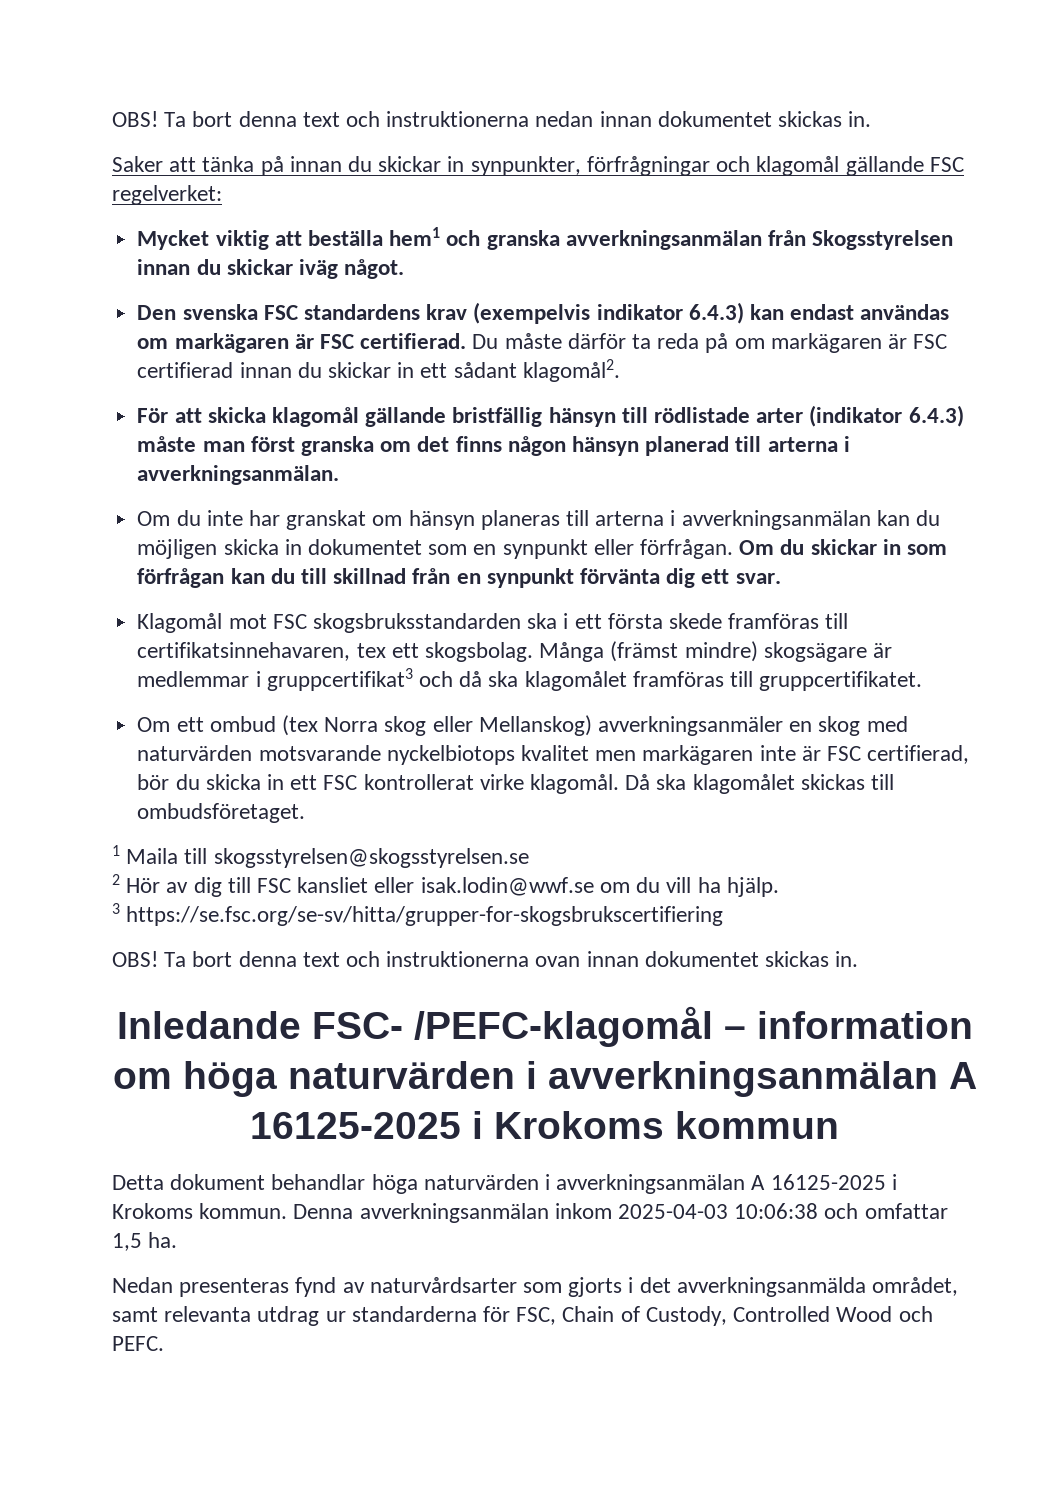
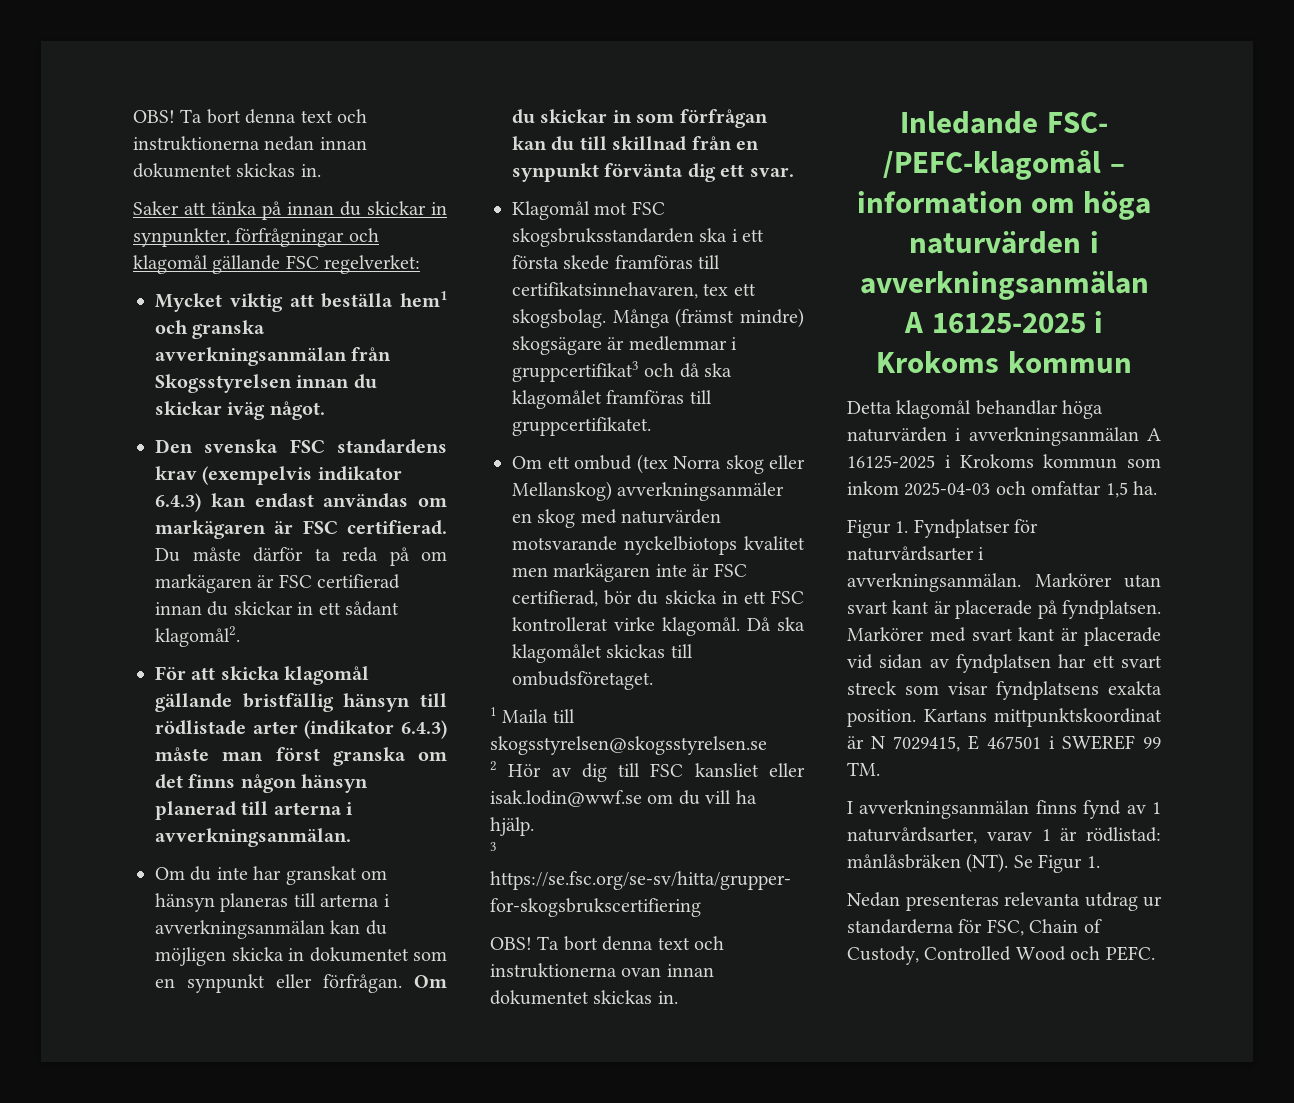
[170,1174,266,1190] dokument -> [896,400,972,419] klagomål
[199,1203,549,1223] kommun. Denna avverkningsanmälan -> [1043,454,1161,469] kommun som
[734,1203,819,1219] 10:06:38 -> (991, 489) none
[112,1277,959,1297] [112,1307,158,1322] Nedan presenteras fynd av naturvårdsarter som gjorts i det avverkningsanmälda området, samt -> [847,519,1039,538] [847,546,985,561] [847,573,1161,592] [847,600,1161,619] [847,627,1161,646] [847,654,1162,673] [847,681,1162,700] [847,708,1162,727] [847,735,1161,752] [847,762,880,776] [847,800,1161,819] [847,827,1161,844] [847,853,1100,873] [847,892,999,911] Figur 1. Fyndplatser för naturvårdsarter i avverkningsanmälan. Markörer utan svart kant är placerade på fyndplatsen. Markörer med svart kant är placerade vid sidan av fyndplatsen har ett svart streck som visar fyndplatsens exakta position. Kartans mittpunktskoordinat är N 7029415, E 467501 i SWEREF 99 TM. // I avverkningsanmälan finns fynd av 1 naturvårdsarter, varav 1 är rödlistad: månlåsbräken (NT). Se Figur 1. // Nedan presenteras

